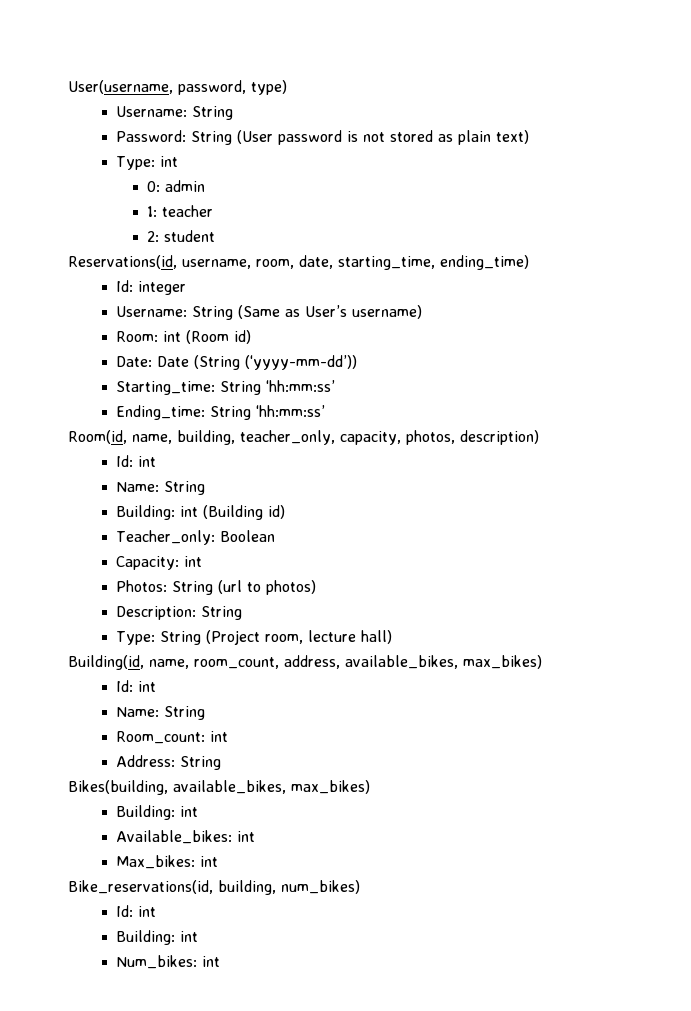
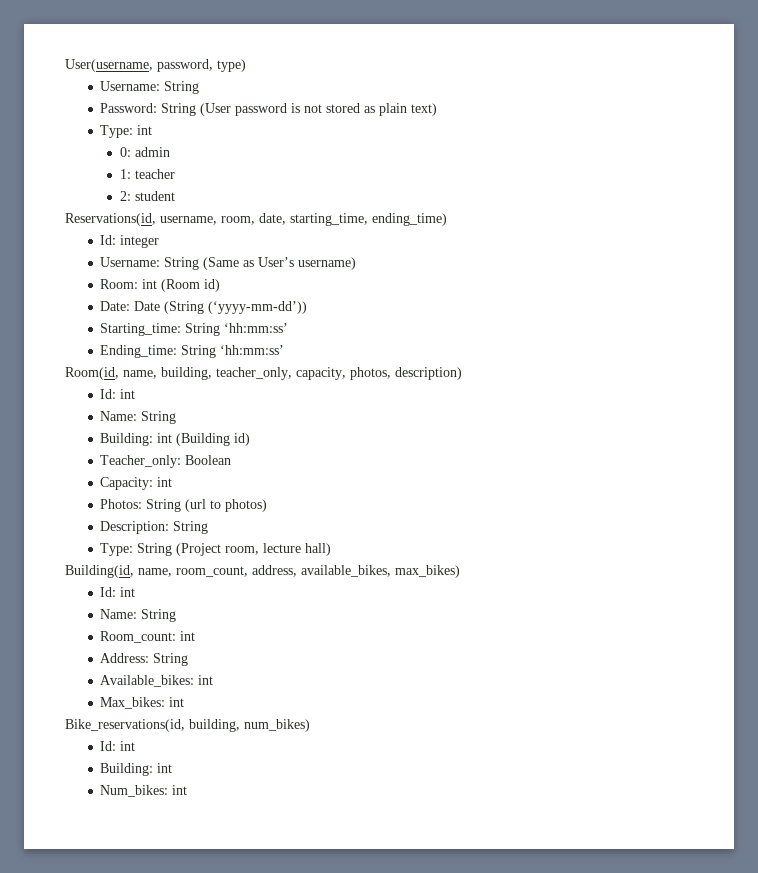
[68,780,370,795] [116,805,199,820] // Bikes(building, available_bikes, max_bikes) // Building: int -> (189, 659) none

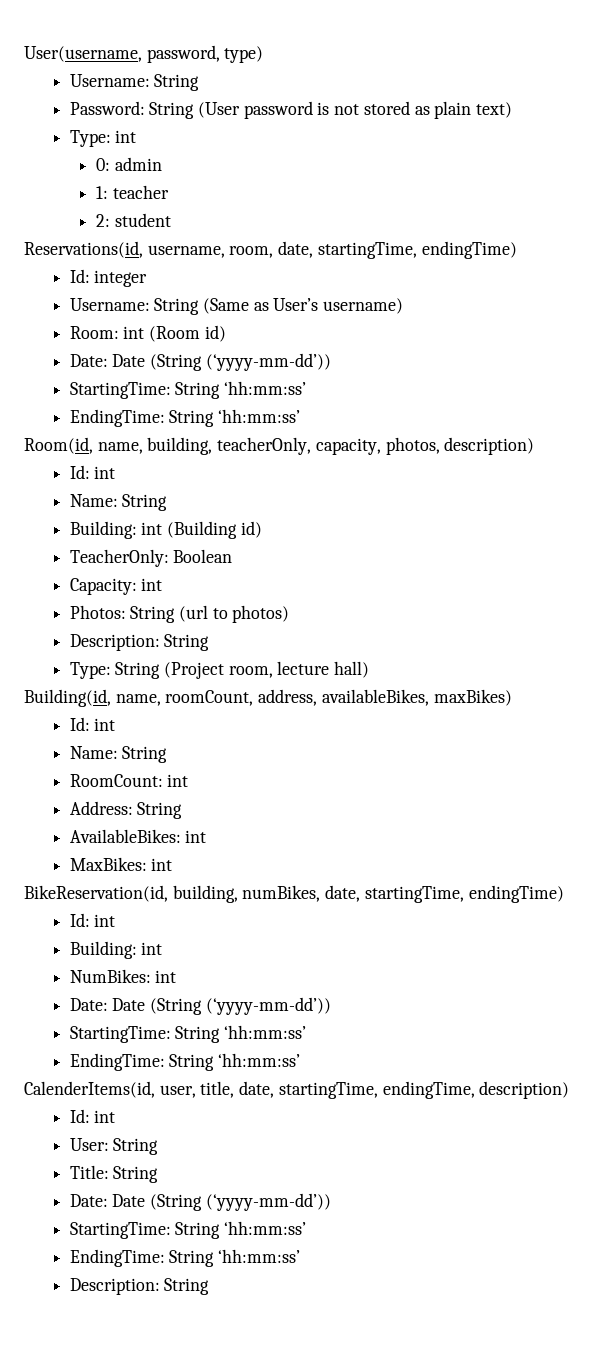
[290,213,447,226] starting_time, ending_time) -> [317,241,517,259] startingTime, endingTime)
[100,323,289,336] [100,345,178,358] Starting_time: String ‘hh:mm:ss’ // Ending_time: -> [69,381,307,399] [69,409,165,427] StartingTime: String ‘hh:mm:ss’ // EndingTime:
[216,367,292,380] teacher_only, -> [217,437,312,455] teacherOnly,
[100,455,182,468] Teacher_only: -> [69,549,169,567] TeacherOnly:
[176,565,460,578] [100,587,136,597] [100,609,177,622] [100,631,177,643] room_count, address, available_bikes, max_bikes) // Id: int // Name: String // Room_count: -> [165,689,512,706] [69,717,116,731] [69,746,168,763] [69,774,163,787] roomCount, address, availableBikes, maxBikes) // Id: int // Name: String // RoomCount:
[100,675,214,687] [100,697,185,709] [65,719,310,732] Available_bikes: int // Max_bikes: int // Bike_reservations(id, building, num_bikes) -> [69,829,207,843] [69,857,173,871] [24,885,564,903] AvailableBikes: int // MaxBikes: int // BikeReservation(id, building, numBikes, date, startingTime, endingTime)
[100,785,188,797] Num_bikes: int -> [69,969,177,983] [69,997,331,1015] [69,1025,307,1043] [69,1053,301,1071] [24,1081,570,1099] [69,1109,116,1123] [69,1138,159,1155] [69,1165,159,1183] [69,1193,331,1211] [69,1221,307,1239] [69,1249,301,1267] [69,1278,210,1295] NumBikes: int // Date: Date (String (‘yyyy-mm-dd’)) // StartingTime: String ‘hh:mm:ss’ // EndingTime: String ‘hh:mm:ss’ // CalenderItems(id, user, title, date, startingTime, endingTime, description) // Id: int // User: String // Title: String // Date: Date (String (‘yyyy-mm-dd’)) // StartingTime: String ‘hh:mm:ss’ // EndingTime: String ‘hh:mm:ss’ // Description: String

